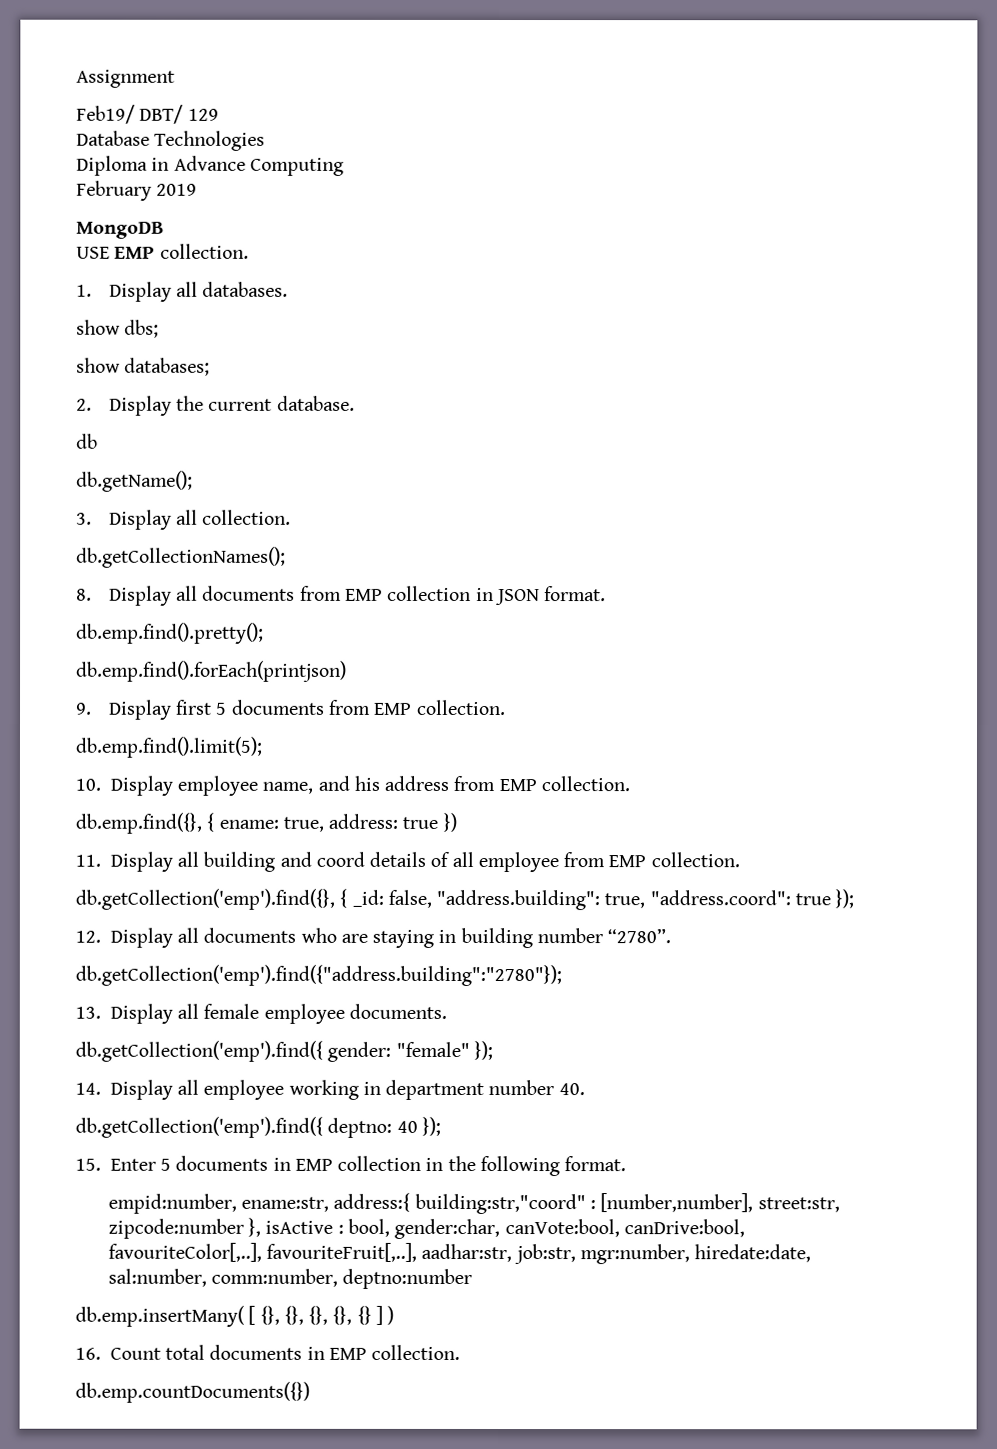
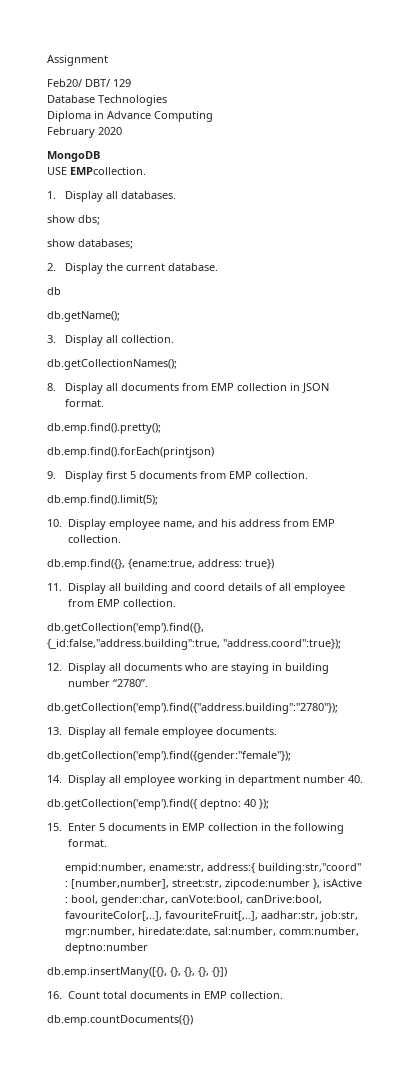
[76,104,135,124] Feb19/ -> [47,79,82,87] Feb20/
[156,183,198,196] 2019 -> [98,127,122,135] 2020
[114,243,249,259] EMP collection. -> [70,167,146,175] EMPcollection.
[206,812,457,832] { ename: true, address: true }) -> [128,559,274,569] {ename:true, address: true})
[339,888,855,911] { _id: false, "address.building": true, "address.coord": true }); -> [47,639,341,650] {_id:false,"address.building":true, "address.coord":true});
[75,1040,493,1062] db.getCollection('emp').find({ gender: "female" }); -> [47,751,291,762] db.getCollection('emp').find({gender:"female"});
[75,1305,395,1327] db.emp.insertMany( [ {}, {}, {}, {}, {} ] ) -> [47,967,227,978] db.emp.insertMany([{}, {}, {}, {}, {}])

